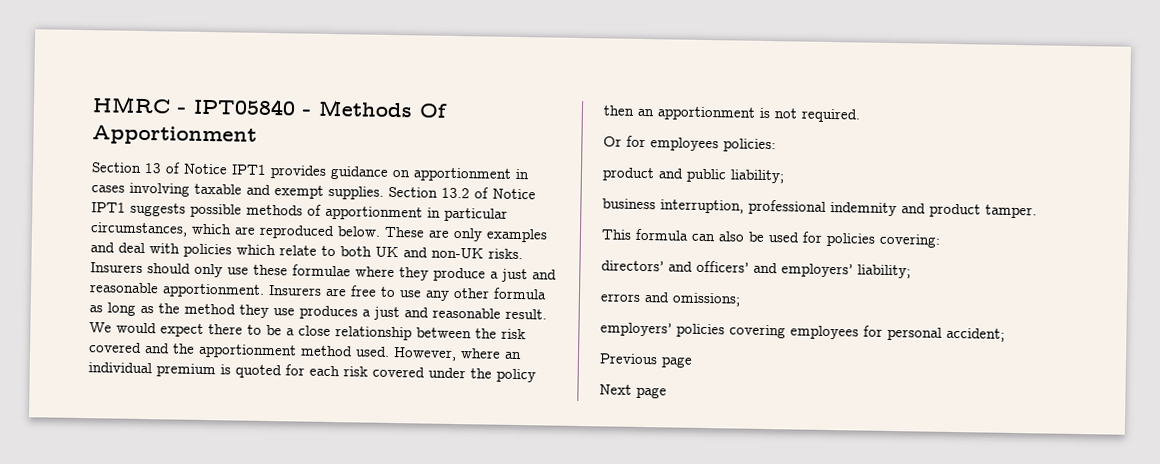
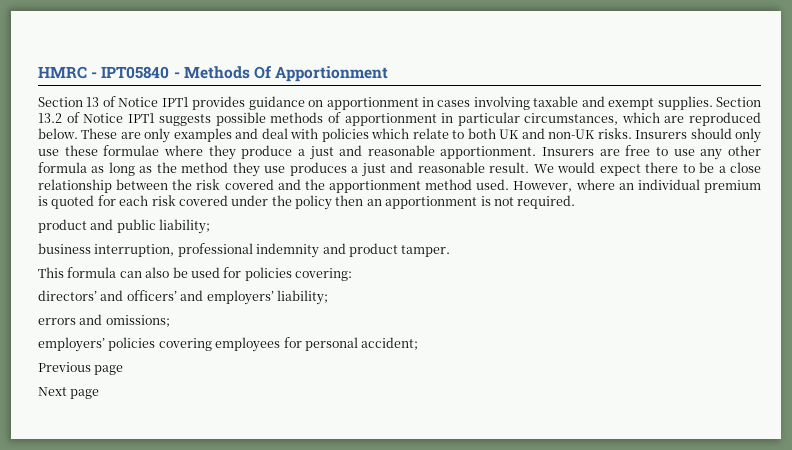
[603,135,776,153] // Or for employees policies: -> (576, 202) none

